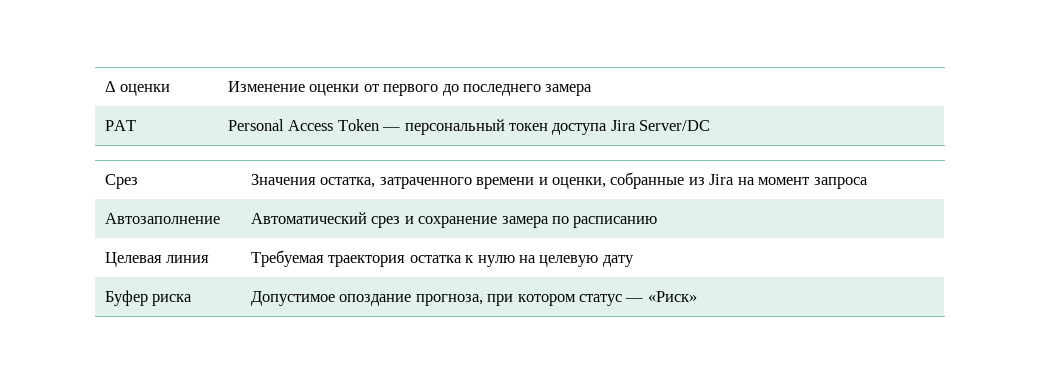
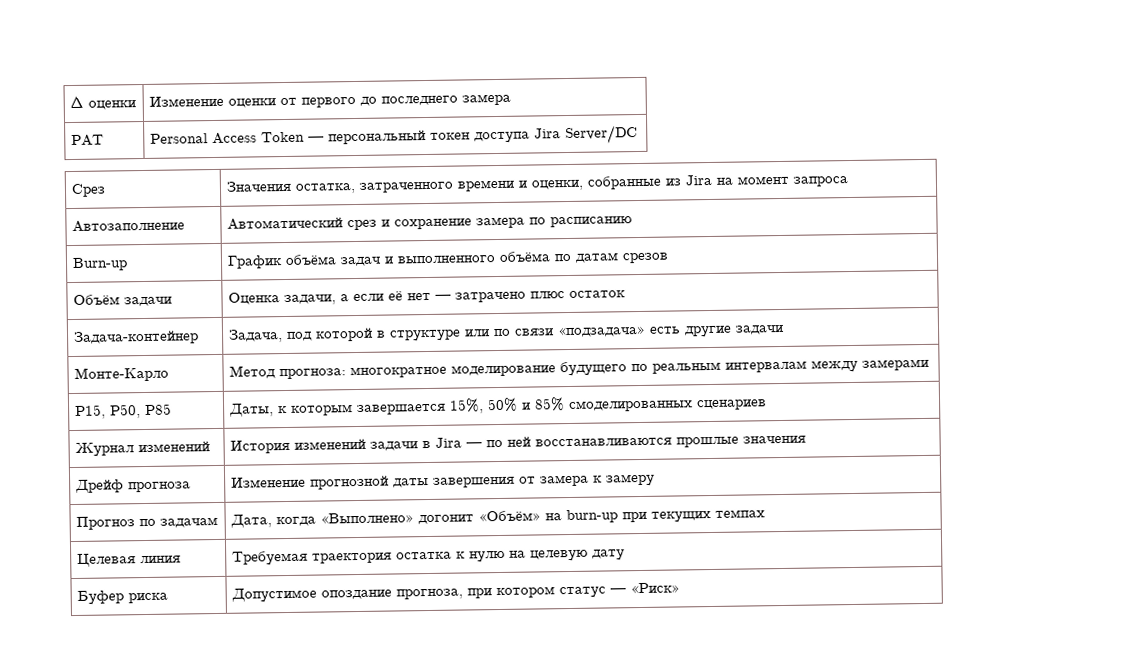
(658, 222) none -> [71,257,128,272] [226,251,669,269] [72,294,172,307] [227,290,626,306] [72,330,199,346] [227,324,784,343] [73,366,169,383] [228,358,929,380] [74,403,172,419] [228,397,767,417] [74,441,210,457] [229,435,806,454] [74,479,191,494] [230,473,655,490] [75,516,218,530] [229,509,765,528] // Burn-up | График объёма задач и выполненного объёма по датам срезов // Объём задачи | Оценка задачи, а если её нет — затрачено плюс остаток // Задача-контейнер | Задача, под которой в структуре или по связи «подзадача» есть другие задачи // Монте-Карло | Метод прогноза: многократное моделирование будущего по реальным интервалам между замерами // P15, P50, P85 | Даты, к которым завершается 15%, 50% и 85% смоделированных сценариев // Журнал изменений | История изменений задачи в Jira — по ней восстанавливаются прошлые значения // Дрейф прогноза | Изменение прогнозной даты завершения от замера к замеру // Прогноз по задачам | Дата, когда «Выполнено» догонит «Объём» на burn-up при текущих темпах

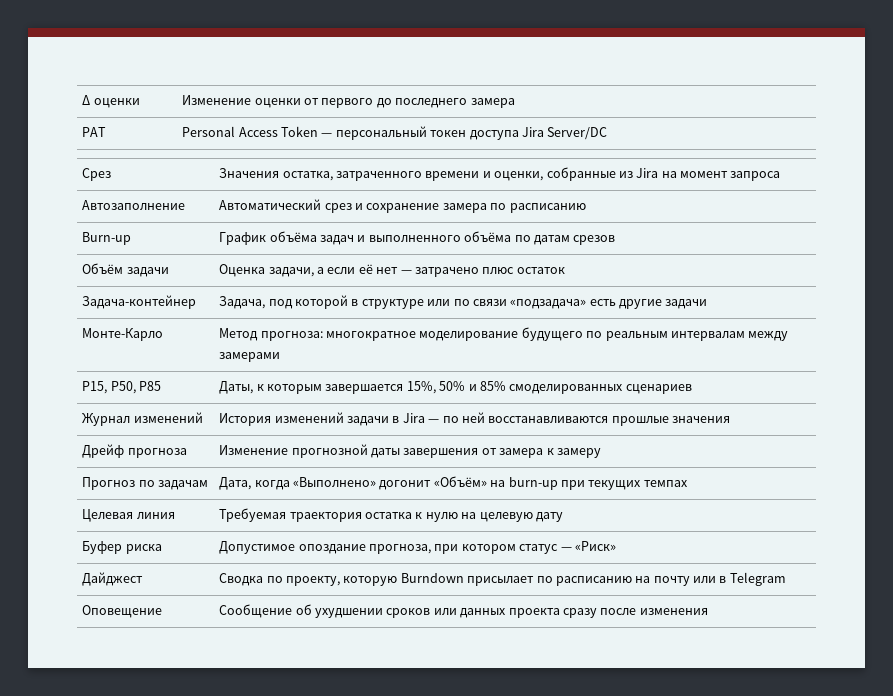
(680, 588) none -> [82,572,144,586] [219,572,786,586] [82,605,163,618] [219,604,708,618] // Дайджест | Сводка по проекту, которую Burndown присылает по расписанию на почту или в Telegram // Оповещение | Сообщение об ухудшении сроков или данных проекта сразу после изменения

